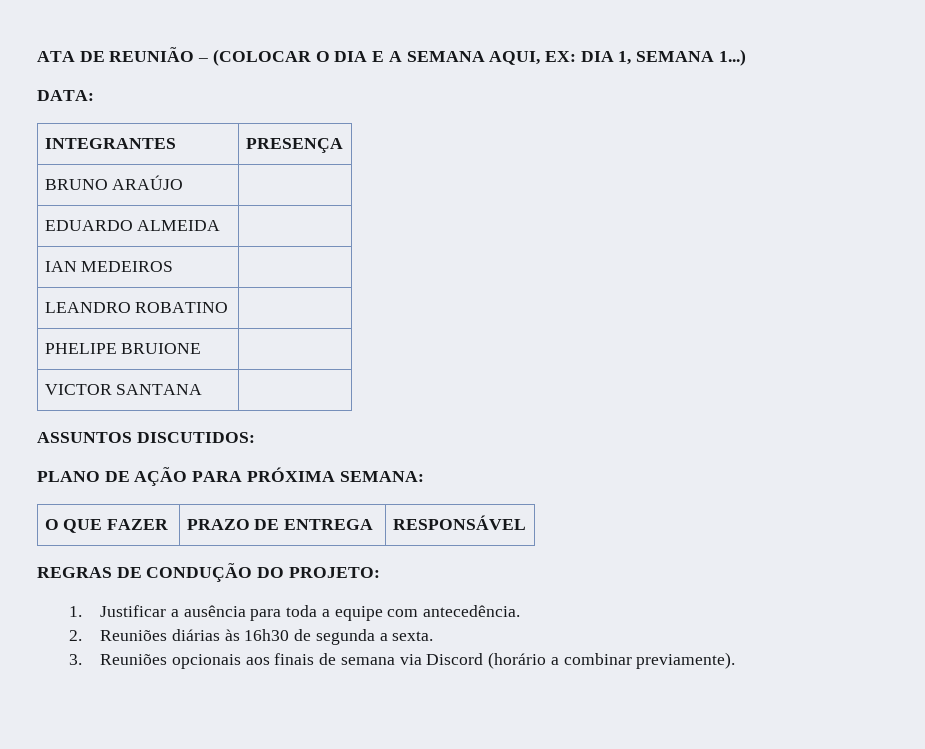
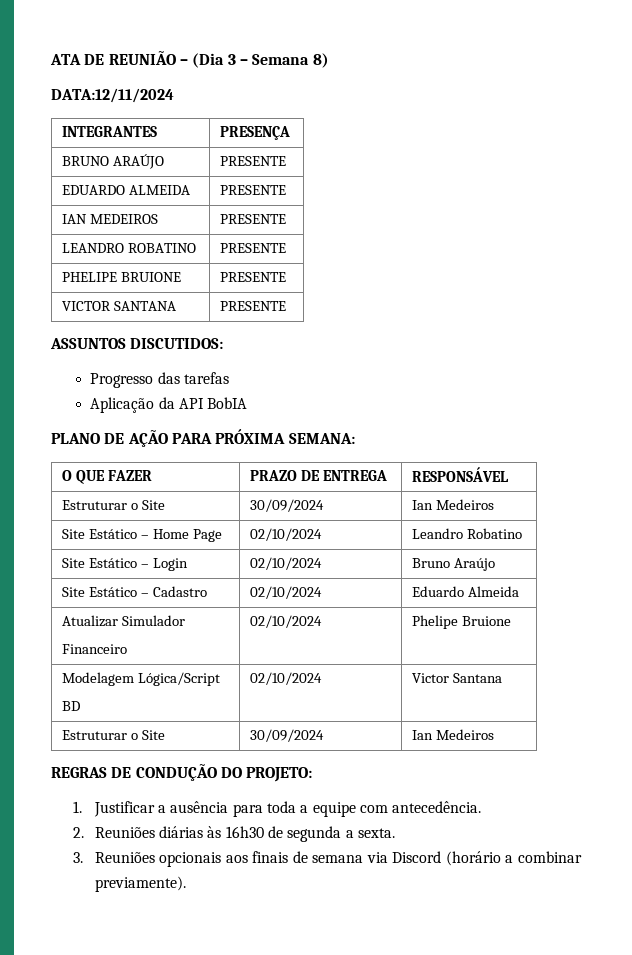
[212,49,746,66] [37,90,94,101] (COLOCAR O DIA E A SEMANA AQUI, EX: DIA 1, SEMANA 1...) // DATA: -> [192,53,329,68] [51,88,174,103] (Dia 3 – Semana 8) // DATA:12/11/2024
(184, 182) none -> [220,156,287,166] PRESENTE
(221, 225) none -> [220,185,287,195] PRESENTE
(174, 266) none -> [220,214,287,224] PRESENTE
(229, 307) none -> [220,243,287,253] PRESENTE
(202, 348) none -> [220,272,287,282] PRESENTE
(203, 389) none -> [220,301,287,311] PRESENTE
(255, 437) none -> [90,372,230,388] [90,397,248,413] // Progresso das tarefas // Aplicação da API BobIA
(526, 522) none -> [62,500,166,510] [250,499,325,512] [412,499,495,510] [62,529,223,542] [250,528,323,541] [412,528,523,539] [62,558,189,571] [250,557,323,570] [412,558,496,571] [62,586,208,597] [250,586,323,599] [412,586,520,597] [62,615,186,627] [62,644,128,654] [250,615,323,628] [412,615,512,629] [62,672,221,686] [62,701,81,711] [250,672,323,685] [412,673,503,683] [62,730,166,740] [250,729,325,742] [412,729,495,740] // Estruturar o Site | 30/09/2024 | Ian Medeiros // Site Estático – Home Page | 02/10/2024 | Leandro Robatino // Site Estático – Login | 02/10/2024 | Bruno Araújo // Site Estático – Cadastro | 02/10/2024 | Eduardo Almeida // Atualizar Simulador // Financeiro | 02/10/2024 | Phelipe Bruione // Modelagem Lógica/Script // BD | 02/10/2024 | Victor Santana // Estruturar o Site | 30/09/2024 | Ian Medeiros

